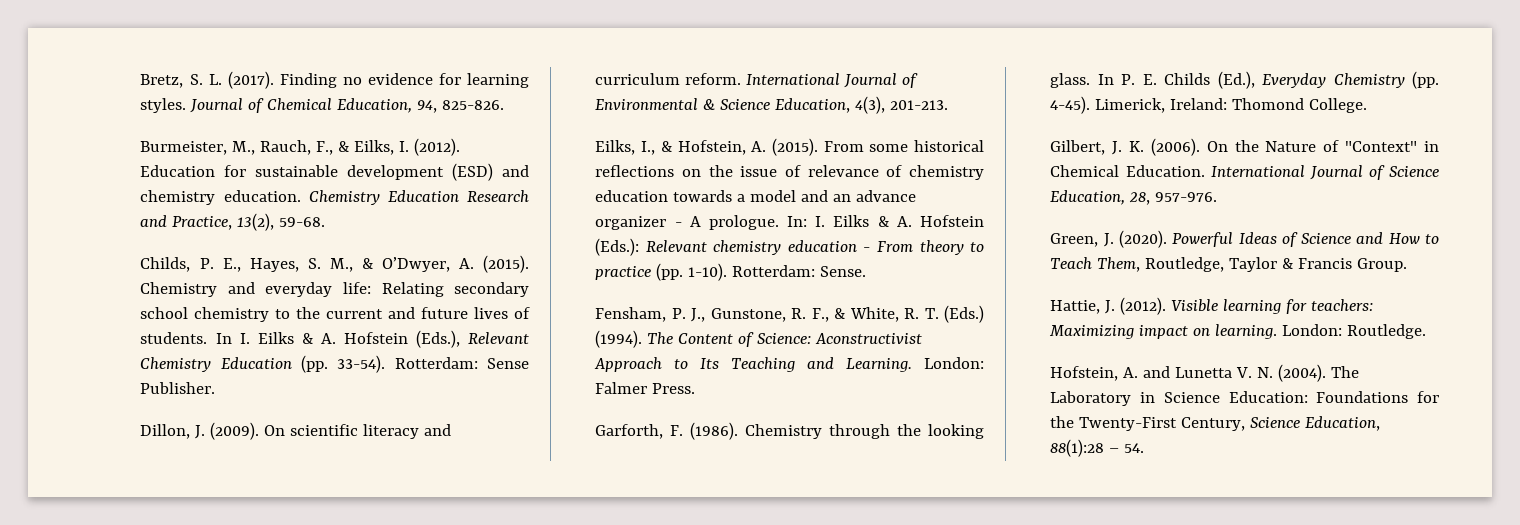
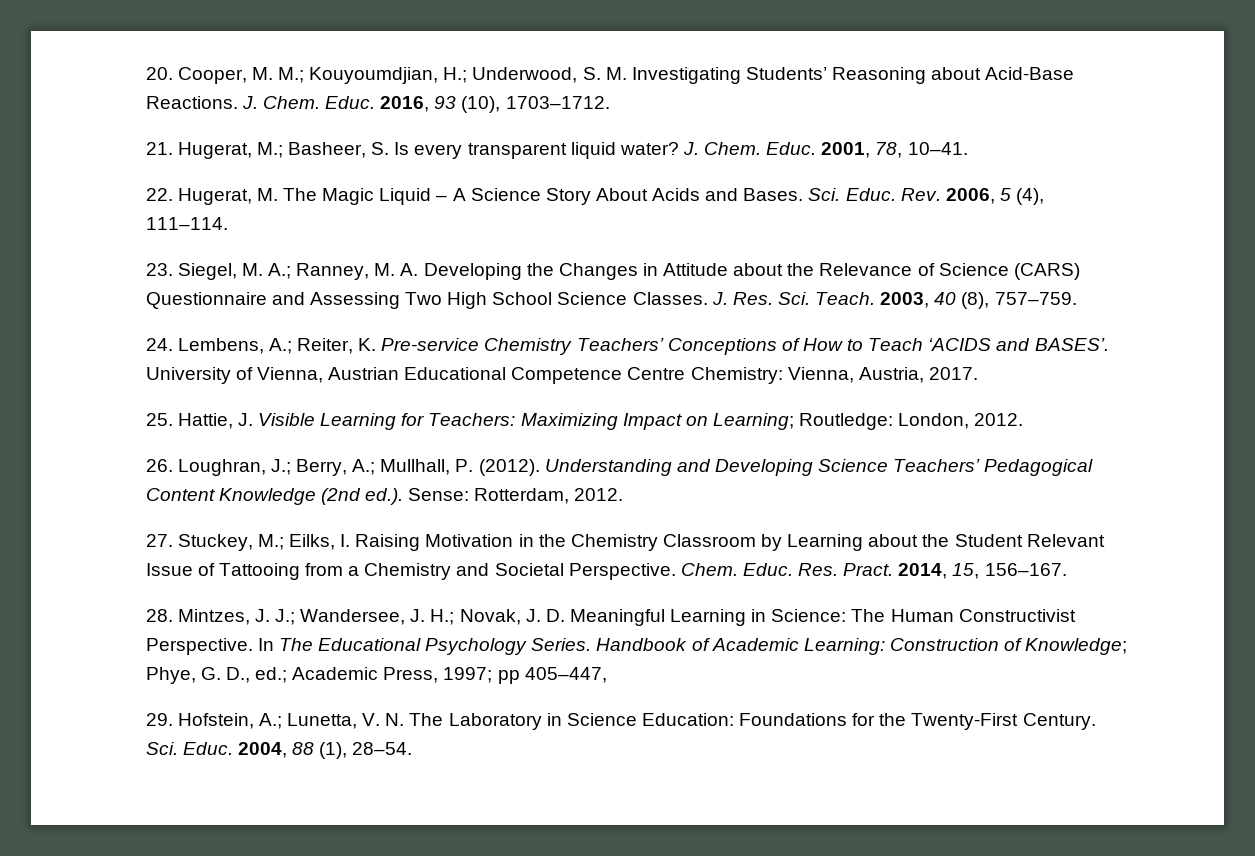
[140,71,529,89] [140,98,505,113] [140,138,461,156] [140,163,529,181] [140,190,529,205] [140,213,326,231] [140,255,529,273] [140,282,529,297] [140,307,530,322] [140,330,529,348] [140,355,529,373] [140,382,216,394] [140,422,452,440] [595,73,919,88] [595,96,949,114] [595,138,984,156] [595,165,984,180] [595,190,917,202] [595,215,984,230] [595,238,984,256] [595,263,867,281] [595,305,984,323] [595,330,923,348] [594,357,984,372] [595,382,696,394] [595,422,984,440] [1050,71,1439,89] [1050,96,1368,114] [1050,138,1439,156] [1050,165,1439,180] [1050,190,1218,205] [1050,230,1439,248] [1050,257,1408,272] [1050,297,1374,315] [1049,324,1427,339] [1050,366,1233,381] Bretz, S. L. (2017). Finding no evidence for learning styles. Journal of Chemical Education, 94, 825-826. // Burmeister, M., Rauch, F., & Eilks, I. (2012). Education for sustainable development (ESD) and chemistry education. Chemistry Education Research and Practice, 13(2), 59-68. // Childs, P. E., Hayes, S. M., & O’Dwyer, A. (2015). Chemistry and everyday life: Relating secondary school chemistry to the current and future lives of students. In I. Eilks & A. Hofstein (Eds.), Relevant Chemistry Education (pp. 33-54). Rotterdam: Sense Publisher. // Dillon, J. (2009). On scientific literacy and curriculum reform. International Journal of Environmental & Science Education, 4(3), 201-213. // Eilks, I., & Hofstein, A. (2015). From some historical reflections on the issue of relevance of chemistry education towards a model and an advance organizer - A prologue. In: I. Eilks & A. Hofstein (Eds.): Relevant chemistry education - From theory to practice (pp. 1-10). Rotterdam: Sense. // Fensham, P. J., Gunstone, R. F., & White, R. T. (Eds.) (1994). The Content of Science: Aconstructivist Approach to Its Teaching and Learning. London: Falmer Press. // Garforth, F. (1986). Chemistry through the looking glass. In P. E. Childs (Ed.), Everyday Chemistry (pp. 4-45). Limerick, Ireland: Thomond College. // Gilbert, J. K. (2006). On the Nature of "Context" in Chemical Education. International Journal of Science Education, 28, 957-976. // Green, J. (2020). Powerful Ideas of Science and How to Teach Them, Routledge, Taylor & Francis Group. // Hattie, J. (2012). Visible learning for teachers: Maximizing impact on learning. London: Routledge. // Hofstein, A. and Lunetta -> [145,67,1075,84] [145,96,610,113] [145,142,968,159] [145,188,1045,205] [145,217,228,230] [145,263,1080,280] [145,292,1077,309] [145,338,1109,355] [145,367,978,384] [145,413,1024,430] [145,459,1094,476] [145,488,624,505] [145,534,1105,551] [145,563,1067,580] [145,609,1076,626] [145,638,1128,655] [145,667,607,684] [145,713,358,729] 20. Cooper, M. M.; Kouyoumdjian, H.; Underwood, S. M. Investigating Students’ Reasoning about Acid-Base Reactions. J. Chem. Educ. 2016, 93 (10), 1703–1712. // 21. Hugerat, M.; Basheer, S. Is every transparent liquid water? J. Chem. Educ. 2001, 78, 10–41. // 22. Hugerat, M. The Magic Liquid – A Science Story About Acids and Bases. Sci. Educ. Rev. 2006, 5 (4), 111–114. // 23. Siegel, M. A.; Ranney, M. A. Developing the Changes in Attitude about the Relevance of Science (CARS) Questionnaire and Assessing Two High School Science Classes. J. Res. Sci. Teach. 2003, 40 (8), 757–759. // 24. Lembens, A.; Reiter, K. Pre-service Chemistry Teachers’ Conceptions of How to Teach ‘ACIDS and BASES’. University of Vienna, Austrian Educational Competence Centre Chemistry: Vienna, Austria, 2017. // 25. Hattie, J. Visible Learning for Teachers: Maximizing Impact on Learning; Routledge: London, 2012. // 26. Loughran, J.; Berry, A.; Mullhall, P. (2012). Understanding and Developing Science Teachers’ Pedagogical Content Knowledge (2nd ed.). Sense: Rotterdam, 2012. // 27. Stuckey, M.; Eilks, I. Raising Motivation in the Chemistry Classroom by Learning about the Student Relevant Issue of Tattooing from a Chemistry and Societal Perspective. Chem. Educ. Res. Pract. 2014, 15, 156–167. // 28. Mintzes, J. J.; Wandersee, J. H.; Novak, J. D. Meaningful Learning in Science: The Human Constructivist Perspective. In The Educational Psychology Series. Handbook of Academic Learning: Construction of Knowledge; Phye, G. D., ed.; Academic Press, 1997; pp 405–447, // 29. Hofstein, A.; Lunetta,
[1278,364,1327,382] (2004). -> (405, 719) none
[1181,416,1381,431] [1050,439,1145,457] Century, Science Education, 88(1):28 – 54. -> [1022,713,1096,730] [145,742,413,759] Century. Sci. Educ. 2004, 88 (1), 28–54.

